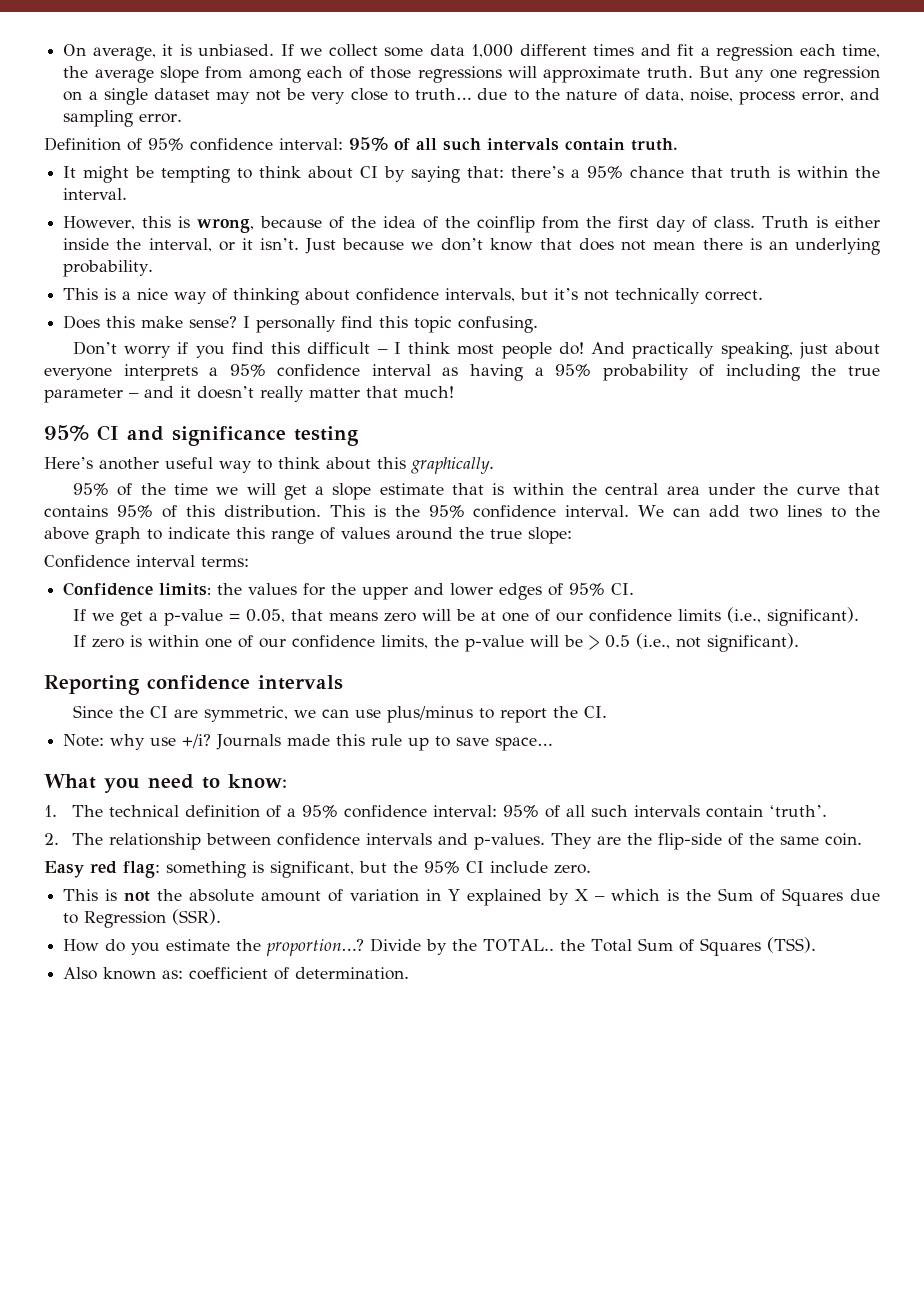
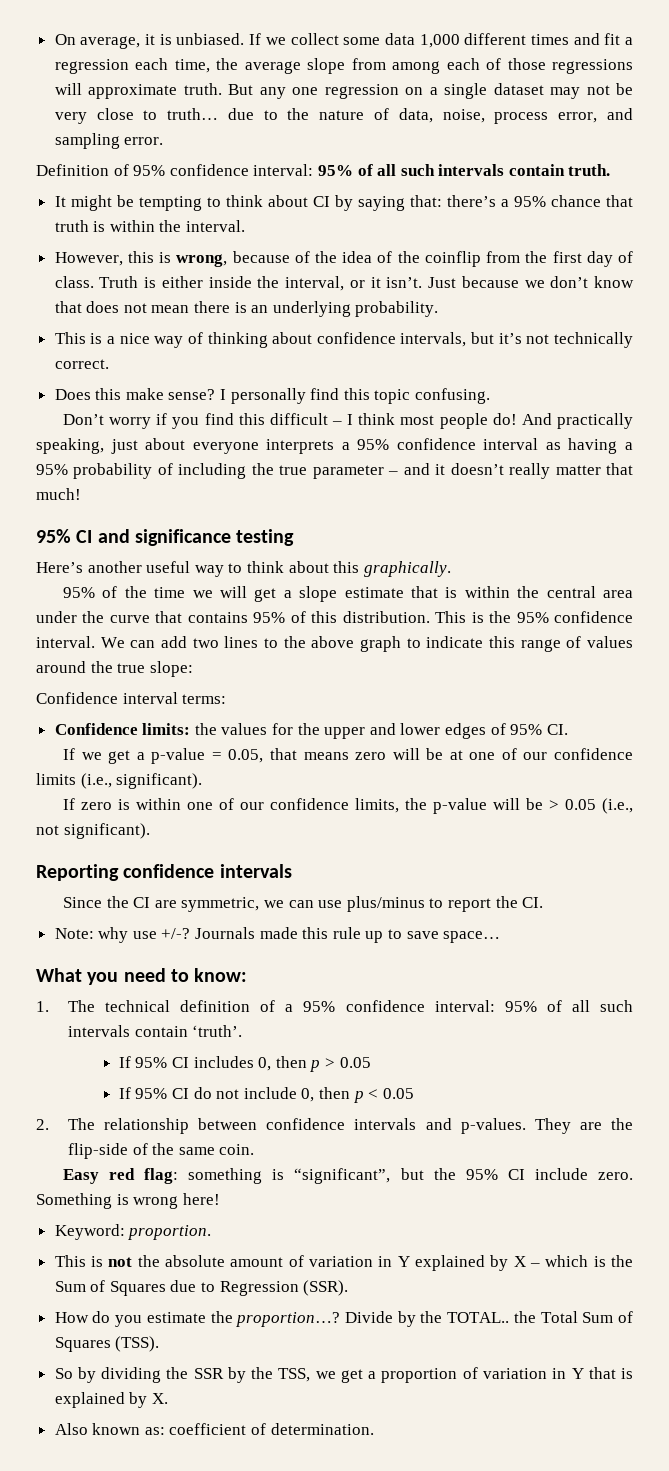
[604,635,630,648] 0.5 -> [565,799,597,810] 0.05
[182,734,212,748] +/i? -> [161,928,191,939] +/-?
(827, 811) none -> [118,1056,371,1072] [118,1087,414,1103] // If 95% CI includes 0, then p > 0.05 // If 95% CI do not include 0, then p < 0.05
[270,861,354,878] significant, -> [294,1168,391,1184] “significant”,
(591, 869) none -> [36,1193,220,1209] [54,1224,212,1240] Something is wrong here! // Keyword: proportion.
(817, 945) none -> [54,1367,633,1383] [54,1392,168,1408] // So by dividing the SSR by the TSS, we get a proportion of variation in Y that is explained by X.

